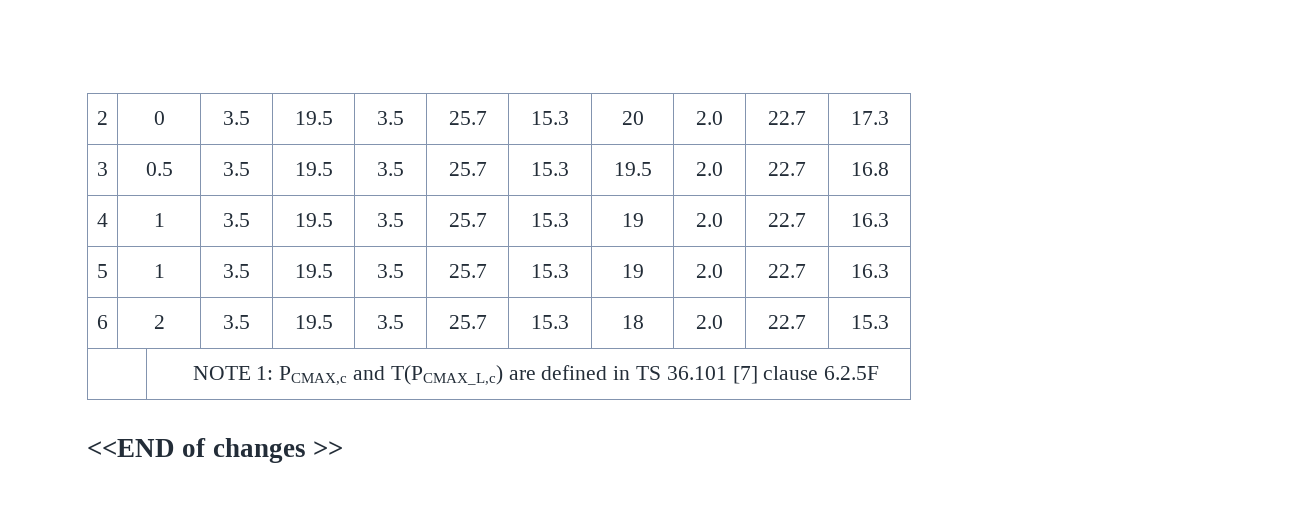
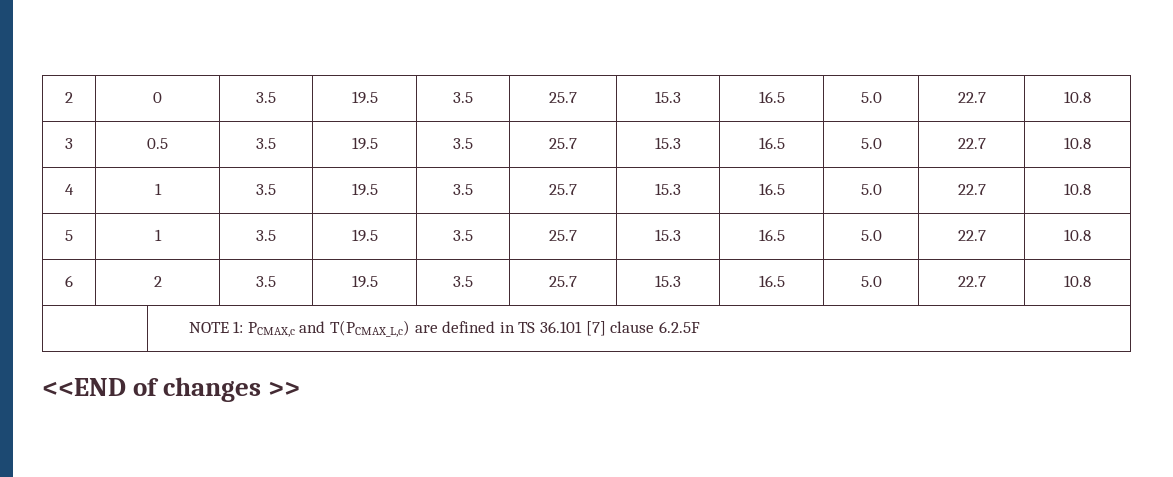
[621,111,644,125] [696,111,723,125] [768,111,806,125] [850,111,889,125] 20 | 2.0 | 22.7 | 17.3 -> [758,91,785,103] [860,92,882,103] [957,92,986,103] [1064,91,1091,103] 16.5 | 5.0 | 22.7 | 10.8
[613,162,652,176] [696,162,723,176] [768,162,806,176] [850,162,889,176] 19.5 | 2.0 | 22.7 | 16.8 -> [758,137,785,149] [860,138,882,149] [957,138,986,149] [1064,137,1091,149] 16.5 | 5.0 | 22.7 | 10.8
[621,213,644,227] [696,213,723,227] [768,213,806,227] [850,213,889,227] 19 | 2.0 | 22.7 | 16.3 -> [758,183,785,195] [860,184,882,195] [957,184,986,195] [1064,183,1091,195] 16.5 | 5.0 | 22.7 | 10.8
[621,264,644,278] [696,264,723,278] [768,264,806,278] [850,264,889,278] 19 | 2.0 | 22.7 | 16.3 -> [758,229,785,241] [860,230,882,241] [957,230,986,241] [1064,229,1091,241] 16.5 | 5.0 | 22.7 | 10.8
[621,315,644,329] [696,315,723,329] [768,315,806,329] [850,315,889,329] 18 | 2.0 | 22.7 | 15.3 -> [758,275,785,287] [860,276,882,287] [957,276,986,287] [1064,275,1091,287] 16.5 | 5.0 | 22.7 | 10.8

